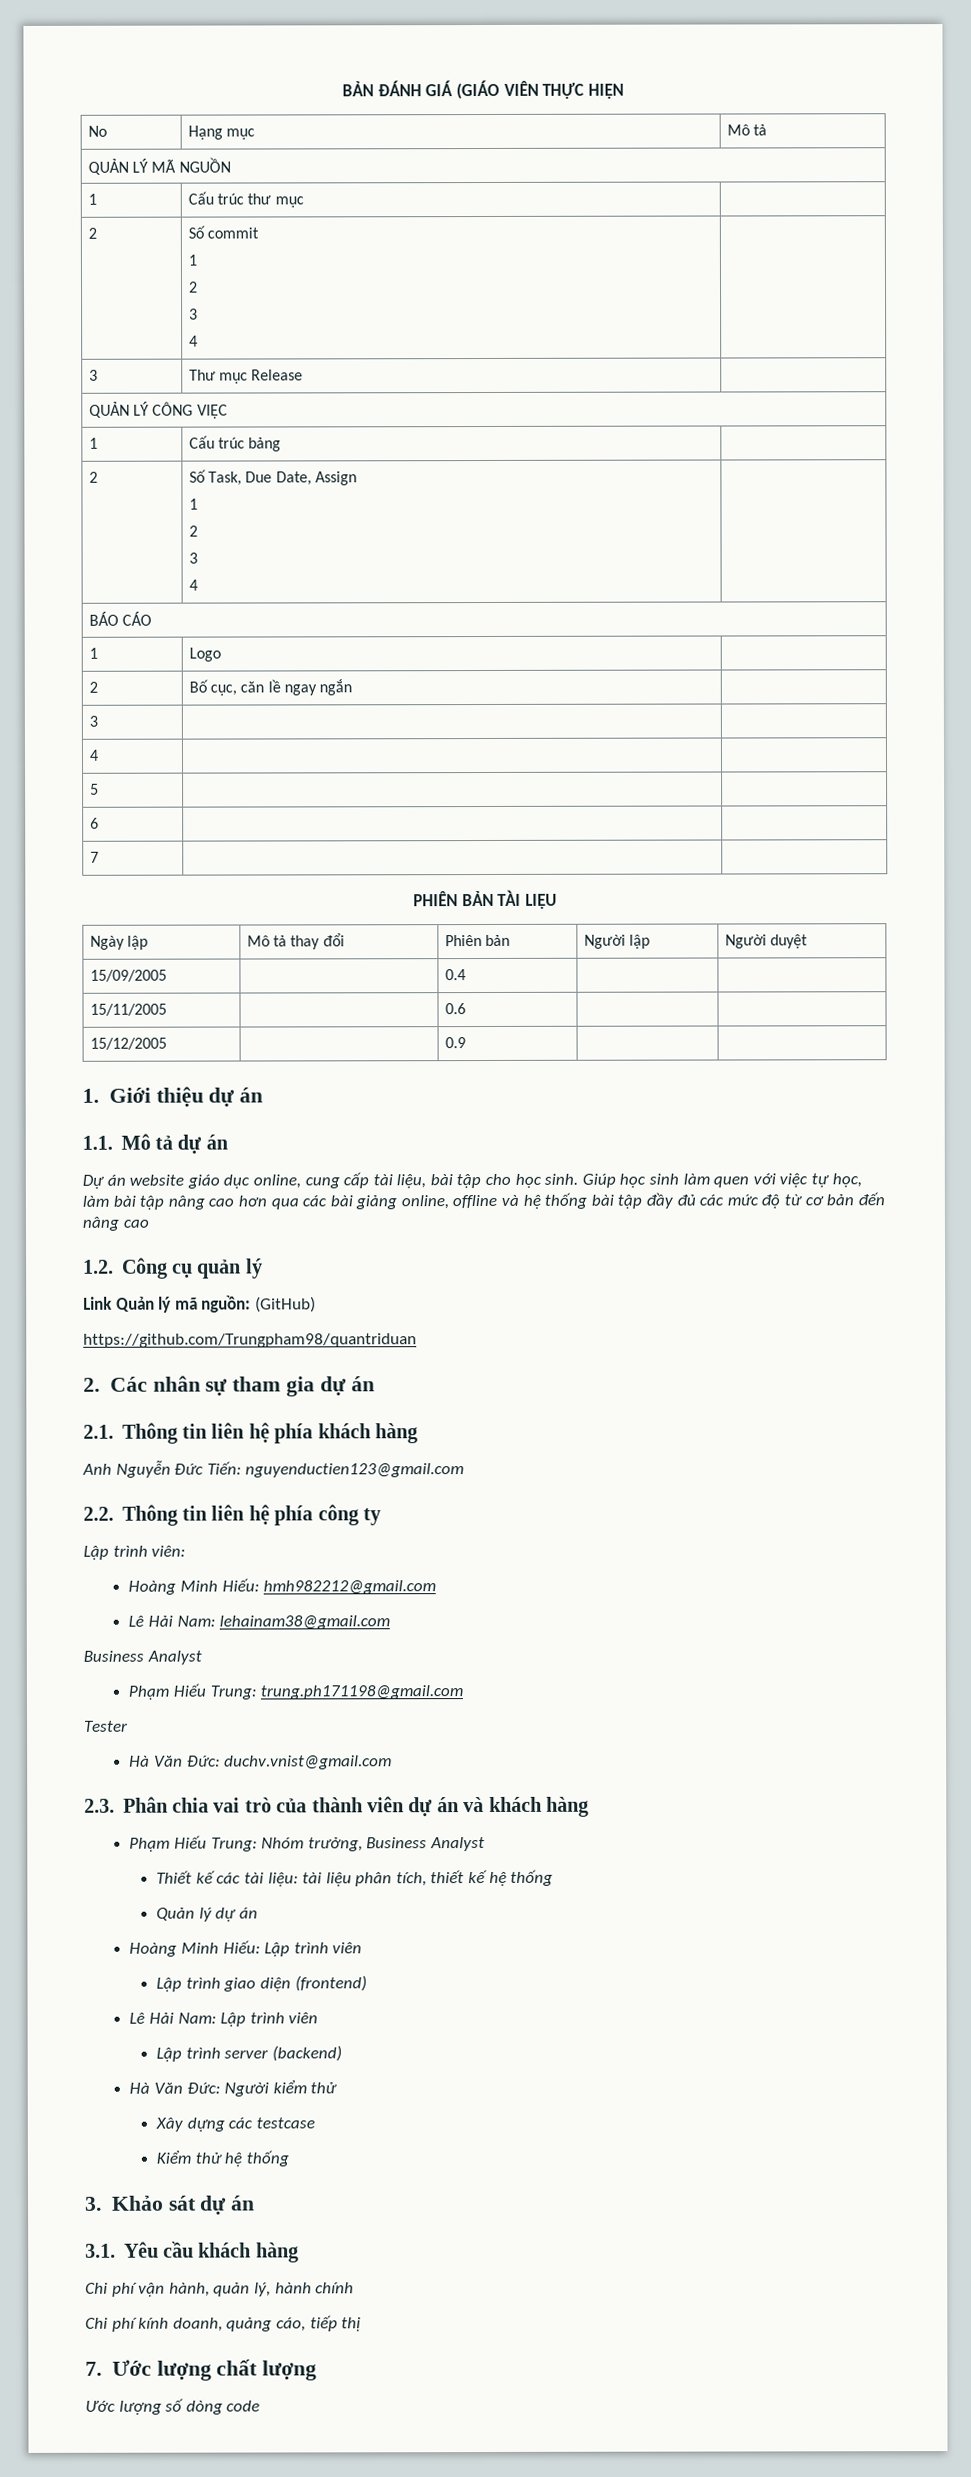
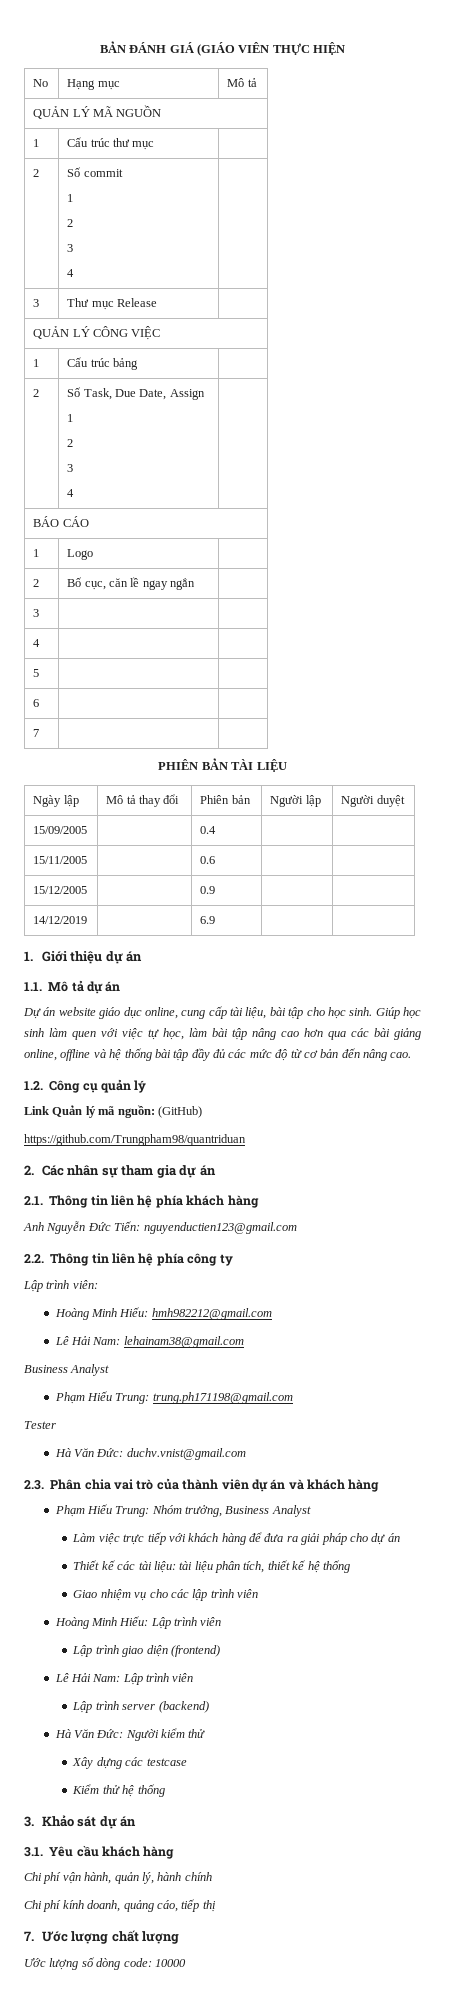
(467, 1043) none -> [33,916,88,924] [200,916,216,924] // 14/12/2019 | | 6.9 | |
[122,1219,149,1228] cao -> [390,1052,412,1058] cao.
(485, 1844) none -> [72,1532,400,1545] // Làm việc trực tiếp với khách hàng để đưa ra giải pháp cho dự án
[156,1907,258,1922] Quản lý dự án -> [73,1589,259,1601] Giao nhiệm vụ cho các lập trình viên
[226,2400,261,2412] code -> [123,1958,186,1967] code: 10000

